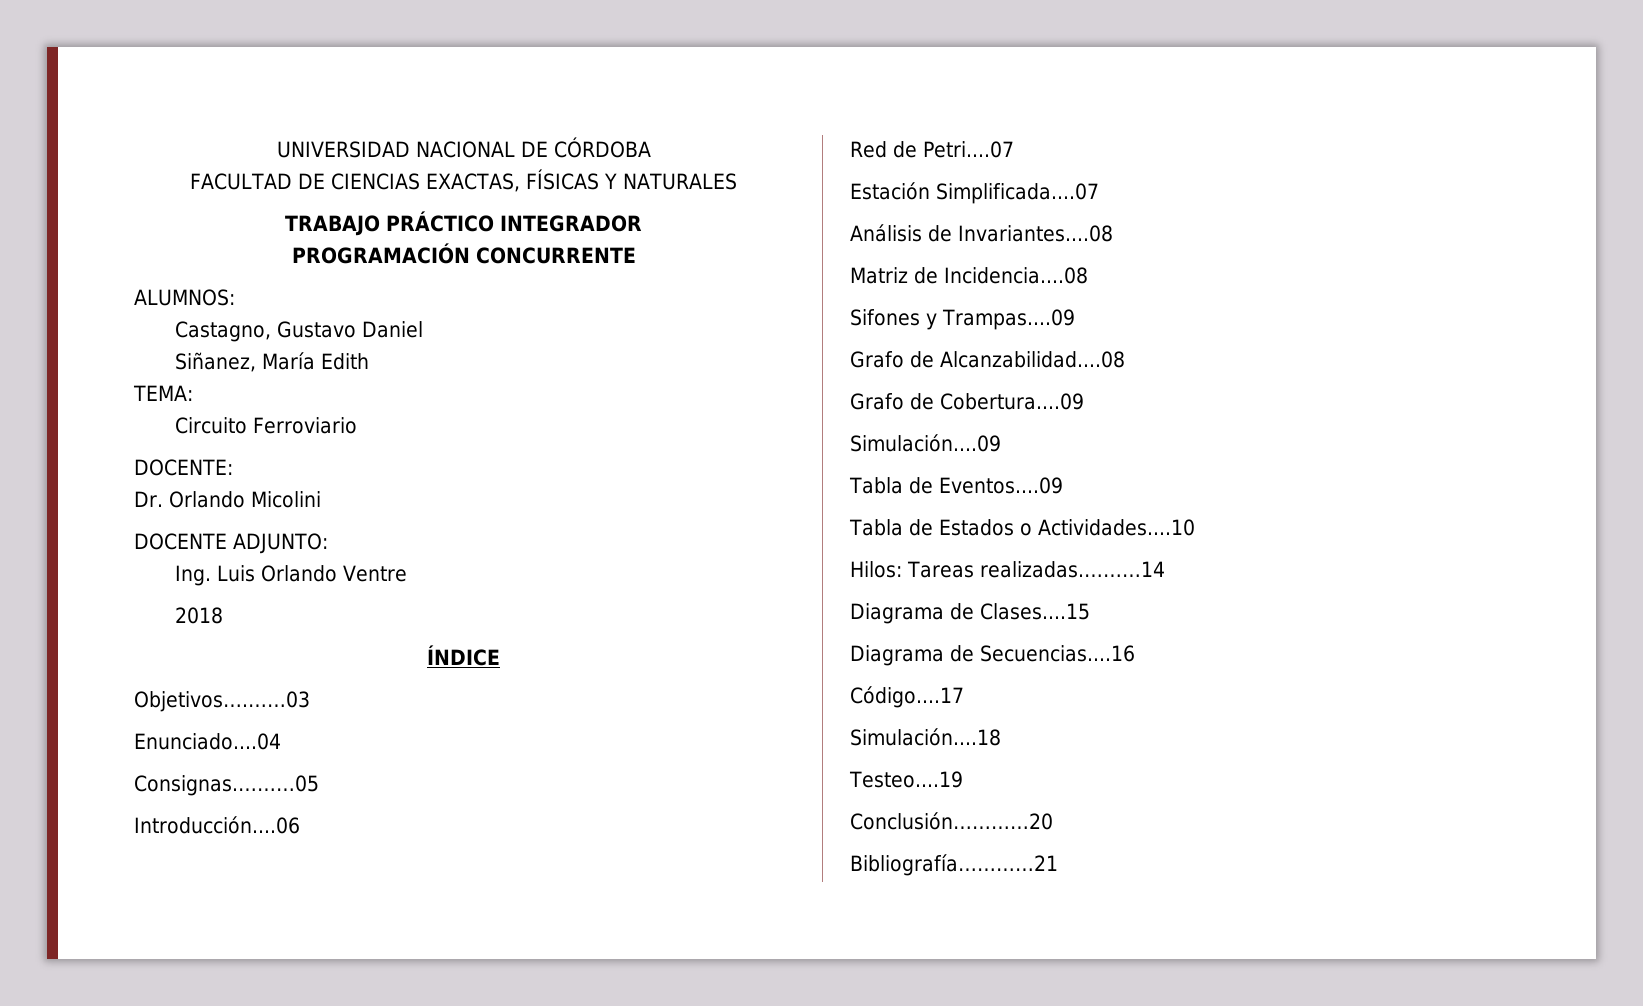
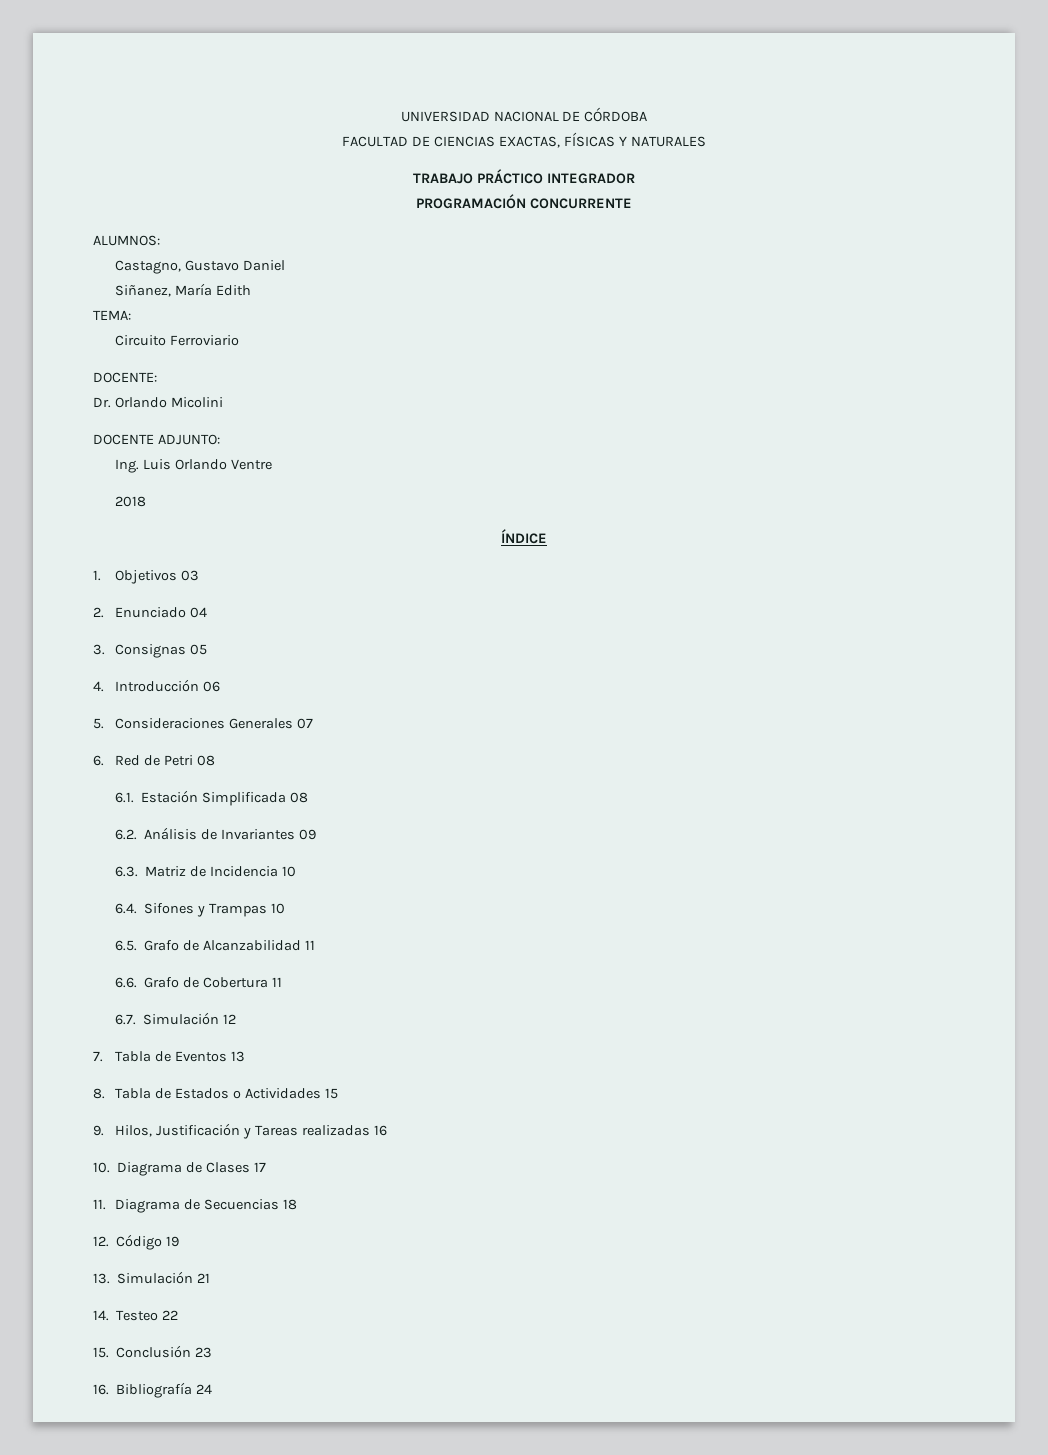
[134,691,310,712] [134,733,281,750] [134,775,319,796] [134,816,300,834] [850,141,1014,158] [850,182,1099,204] [850,224,1113,242] [850,267,1088,284] [850,309,1075,330] [850,351,1125,368] [850,393,1084,410] [850,434,1001,452] [849,477,1063,494] [849,519,1195,536] [850,561,1165,578] [850,603,1090,624] [850,645,1135,666] [850,686,964,708] [850,728,1001,746] [849,771,963,788] [850,812,1053,830] [850,854,1058,876] Objetivos….……03 // Enunciado....04 // Consignas.………05 // Introducción....06 // Red de Petri....07 // Estación Simplificada....07 // Análisis de Invariantes....08 // Matriz de Incidencia....08 // Sifones y Trampas....09 // Grafo de Alcanzabilidad....08 // Grafo de Cobertura....09 // Simulación....09 // Tabla de Eventos....09 // Tabla de Estados o Actividades....10 // Hilos: Tareas realizadas.………14 // Diagrama de Clases....15 // Diagrama de Secuencias....16 // Código....17 // Simulación....18 // Testeo....19 // Conclusión…………20 // Bibliografía…………21 -> [93,570,199,584] [93,607,207,618] [93,644,207,658] [93,679,220,692] [93,718,313,729] [93,755,215,766] [114,790,309,806] [114,827,316,840] [114,866,296,877] [114,903,285,917] [114,940,315,951] [114,977,282,988] [114,1012,237,1025] [93,1051,245,1062] [93,1088,338,1099] [93,1123,387,1139] [93,1162,266,1176] [93,1199,297,1213] [93,1234,180,1250] [93,1271,211,1284] [93,1310,179,1321] [93,1345,213,1358] [93,1382,213,1398] 1. Objetivos 03 // 2. Enunciado 04 // 3. Consignas 05 // 4. Introducción 06 // 5. Consideraciones Generales 07 // 6. Red de Petri 08 // 6.1. Estación Simplificada 08 // 6.2. Análisis de Invariantes 09 // 6.3. Matriz de Incidencia 10 // 6.4. Sifones y Trampas 10 // 6.5. Grafo de Alcanzabilidad 11 // 6.6. Grafo de Cobertura 11 // 6.7. Simulación 12 // 7. Tabla de Eventos 13 // 8. Tabla de Estados o Actividades 15 // 9. Hilos, Justificación y Tareas realizadas 16 // 10. Diagrama de Clases 17 // 11. Diagrama de Secuencias 18 // 12. Código 19 // 13. Simulación 21 // 14. Testeo 22 // 15. Conclusión 23 // 16. Bibliografía 24

